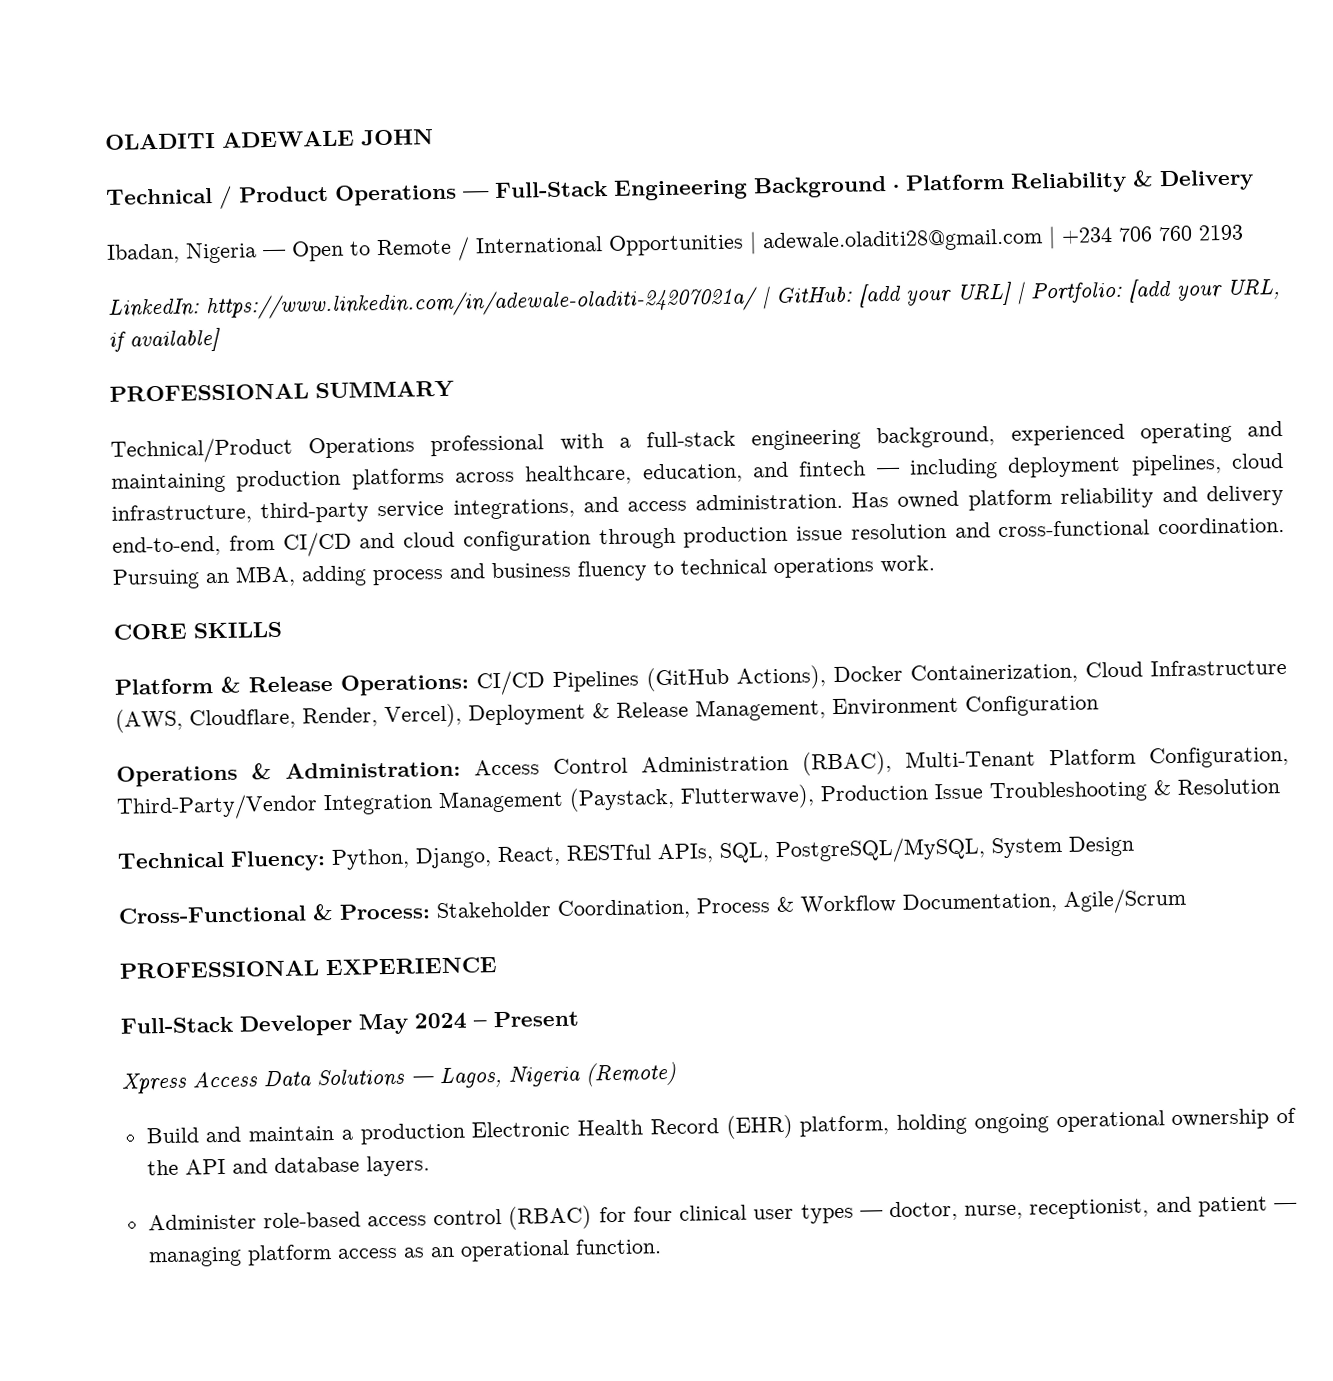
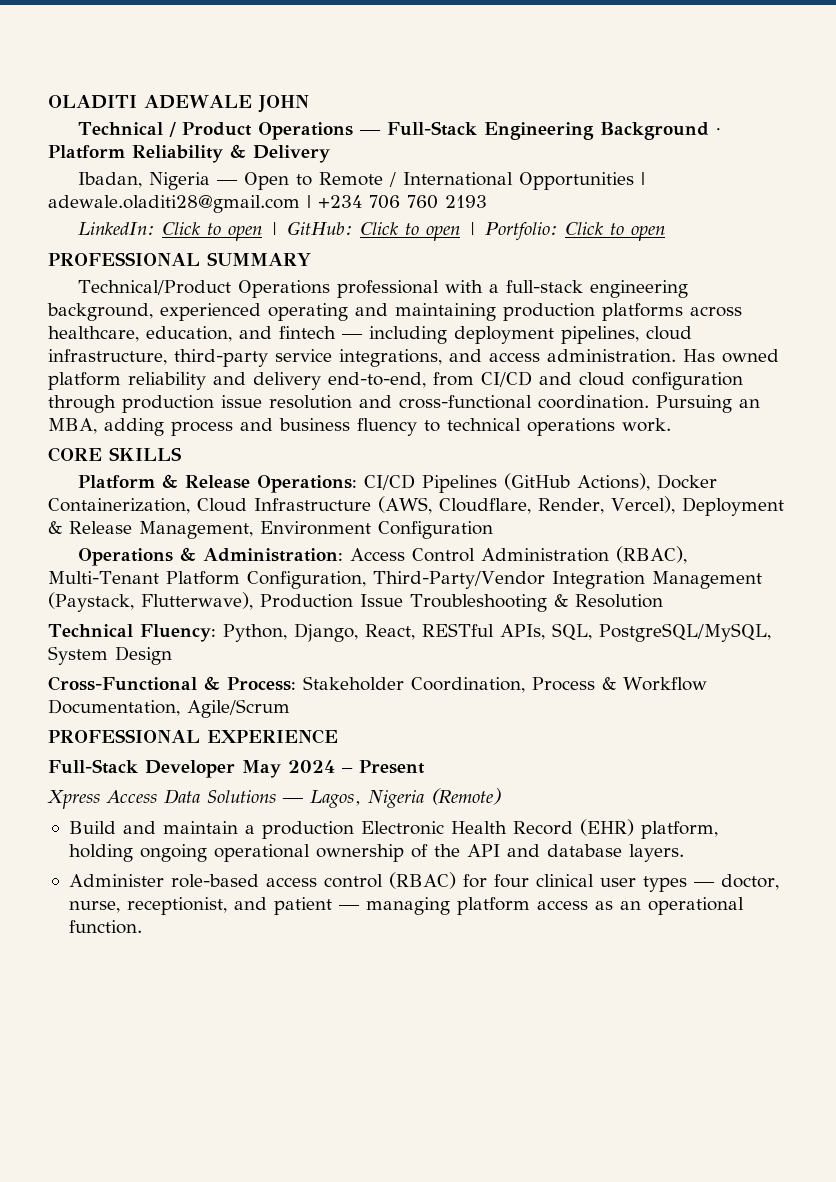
[205,278,1281,321] [108,327,221,353] https://www.linkedin.com/in/adewale-oladiti-24207021a/ | GitHub: [add your URL] | Portfolio: [add your URL, if available] -> [161,221,665,241] Click to open | GitHub: Click to open | Portfolio: Click to open

